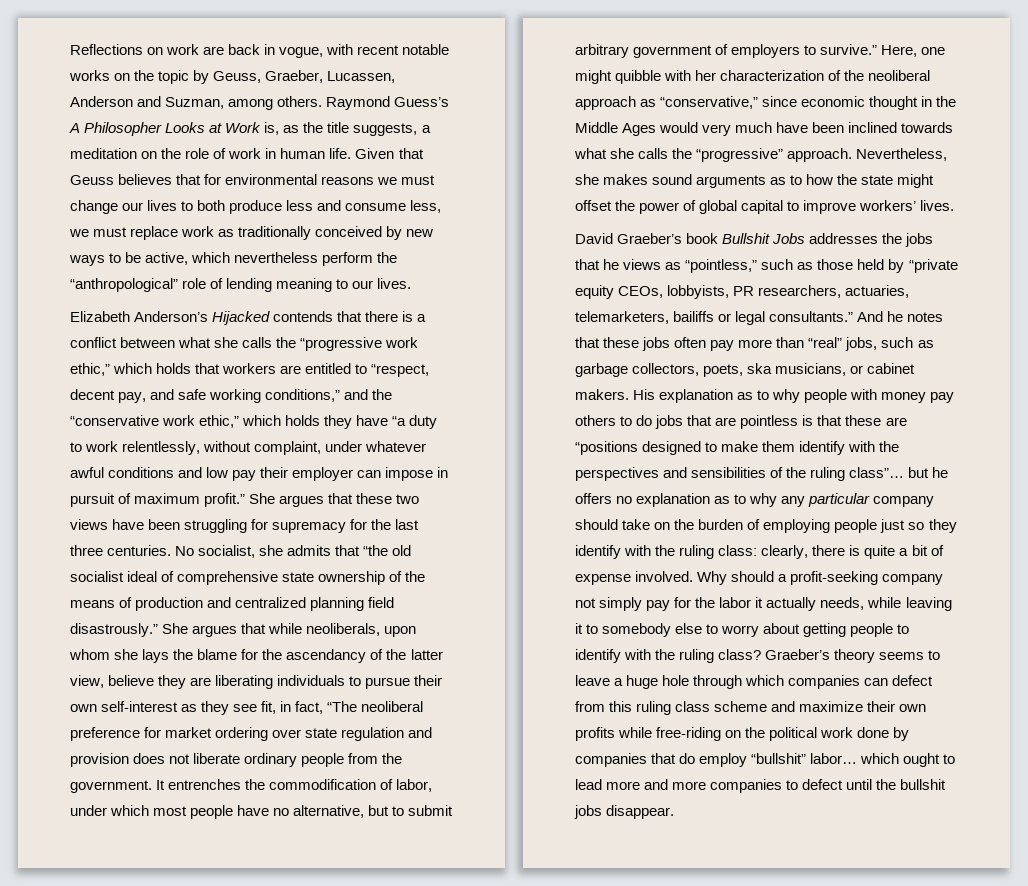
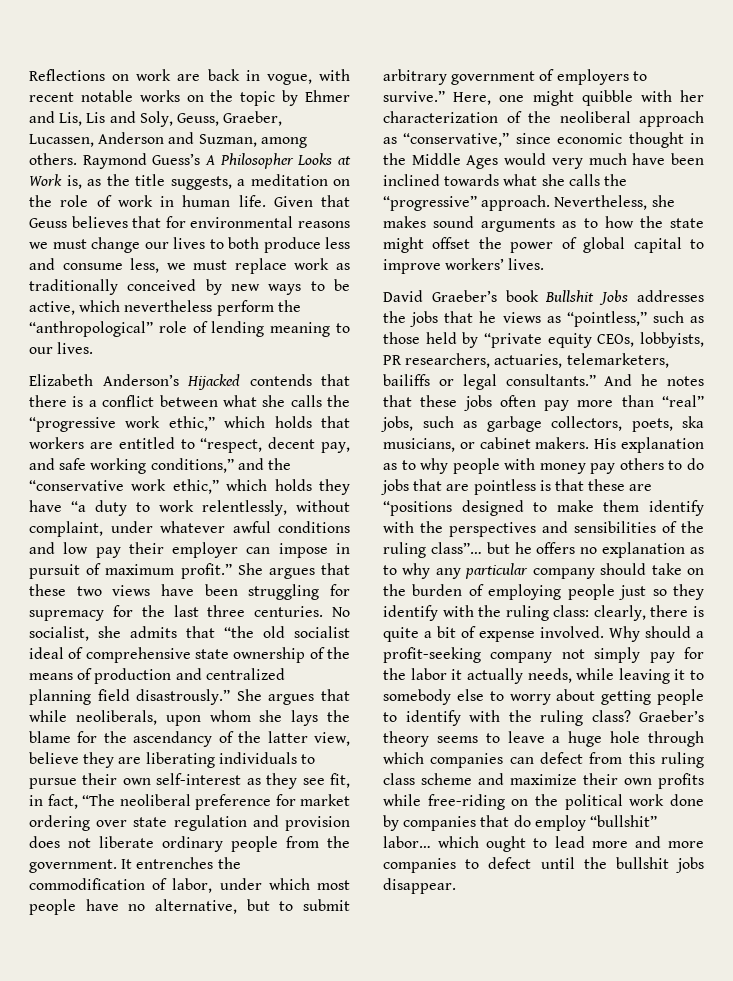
(210, 77) none -> [305,90,350,102] [29,111,173,127] Ehmer and Lis, Lis and Soly,

